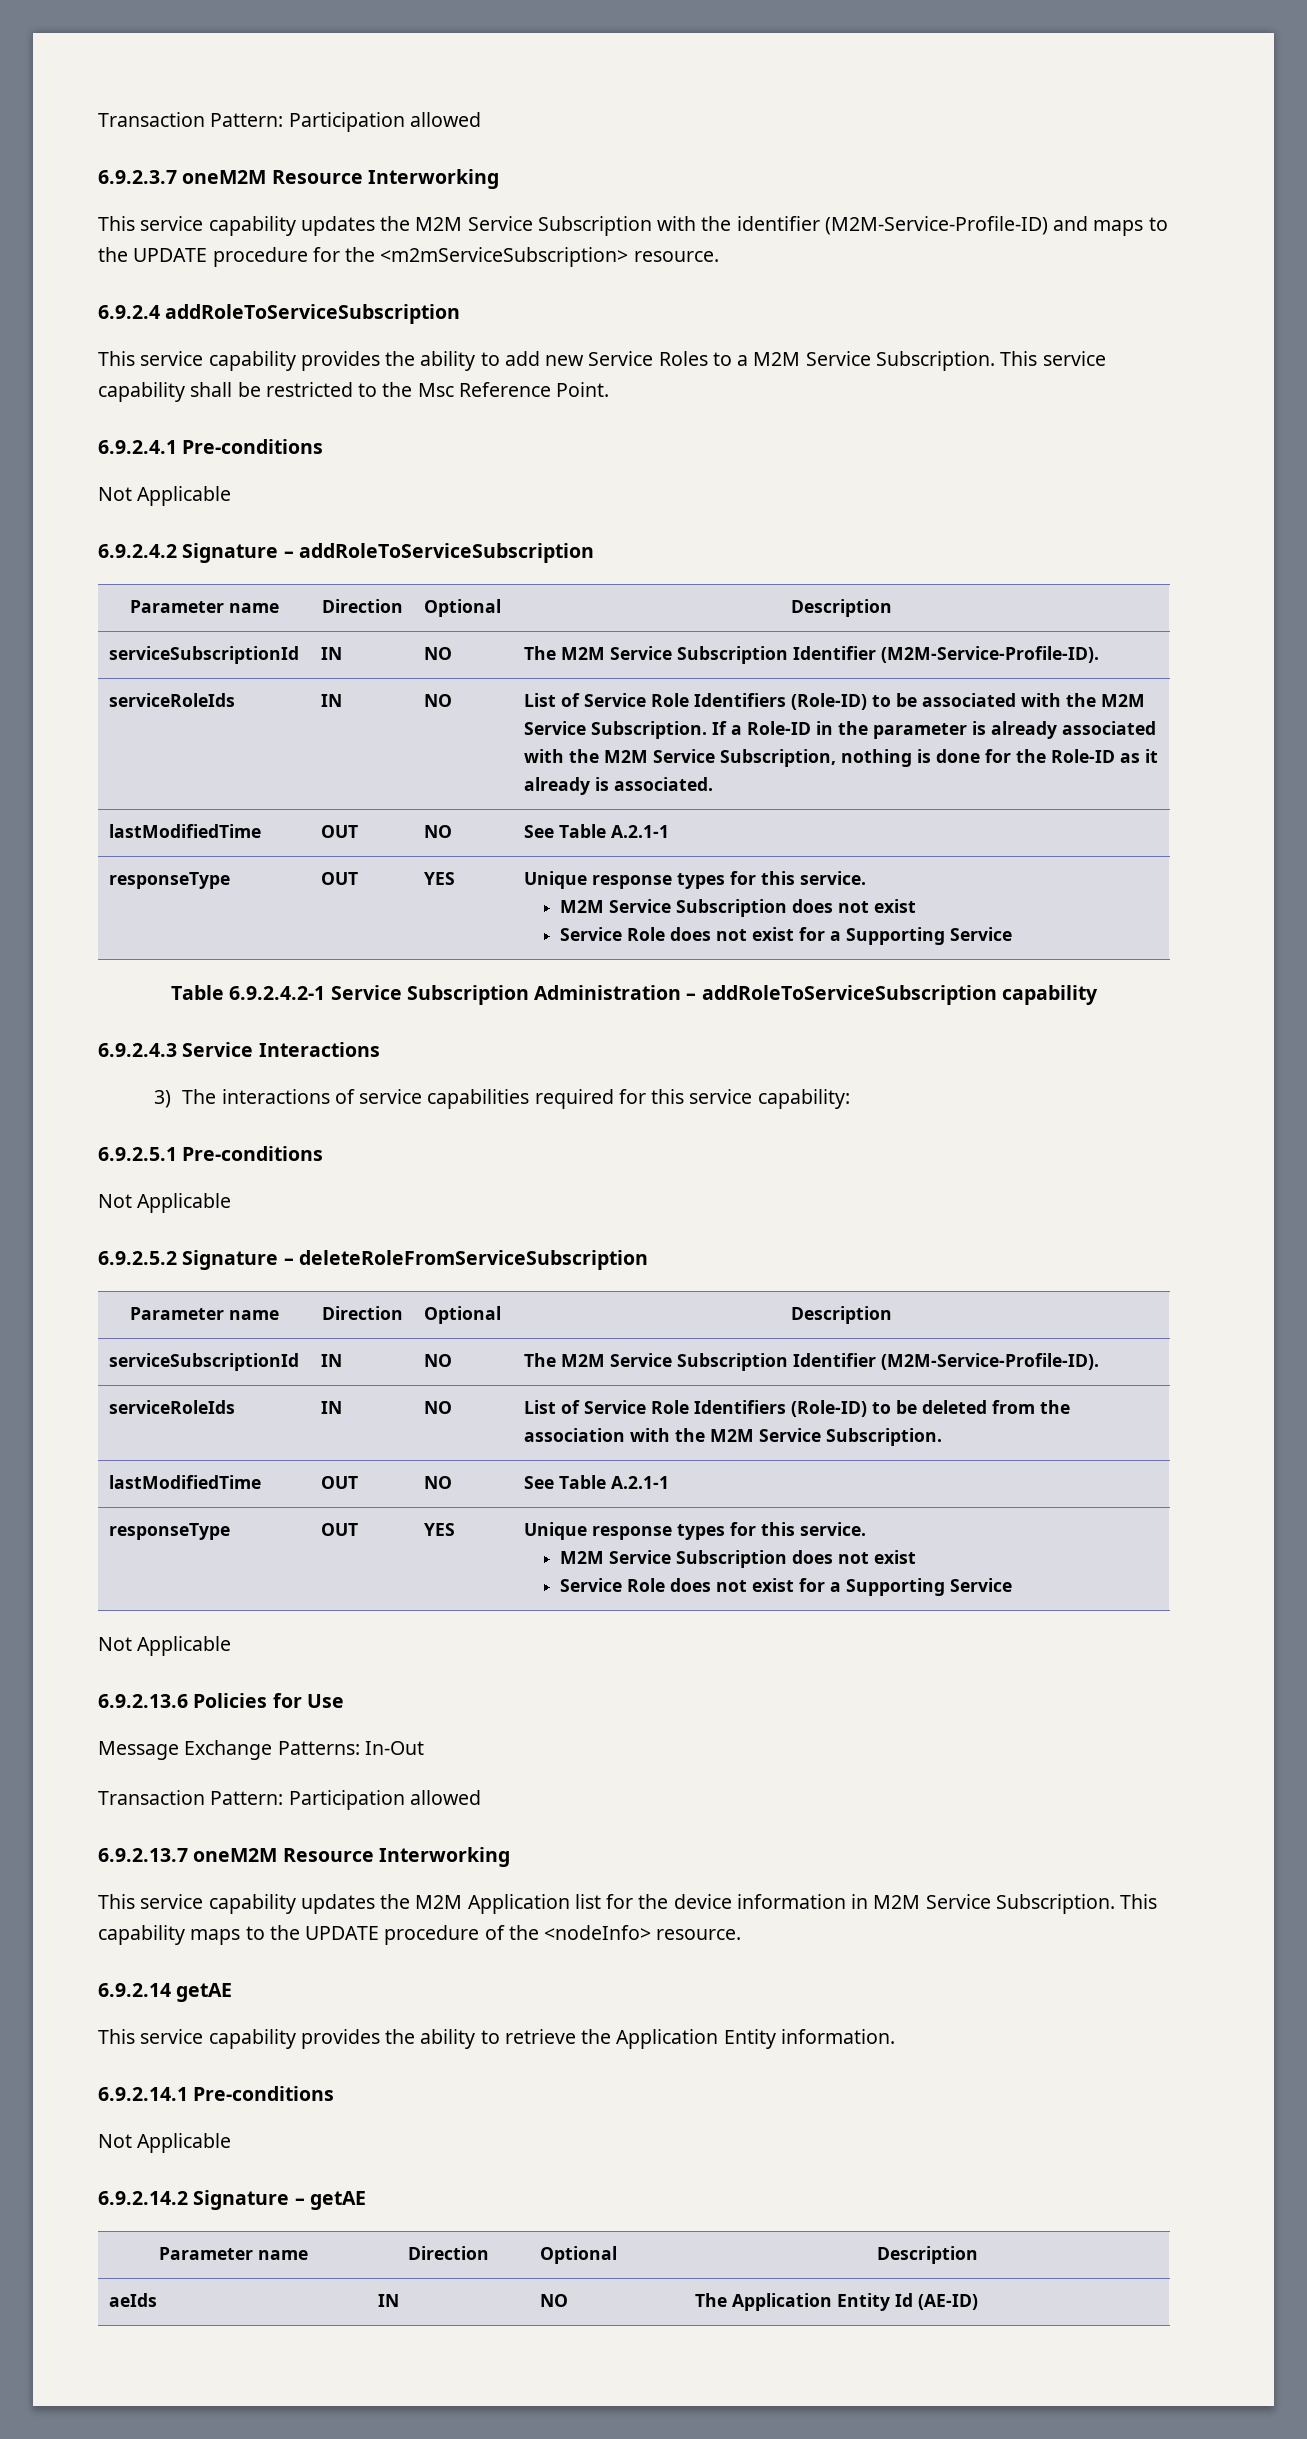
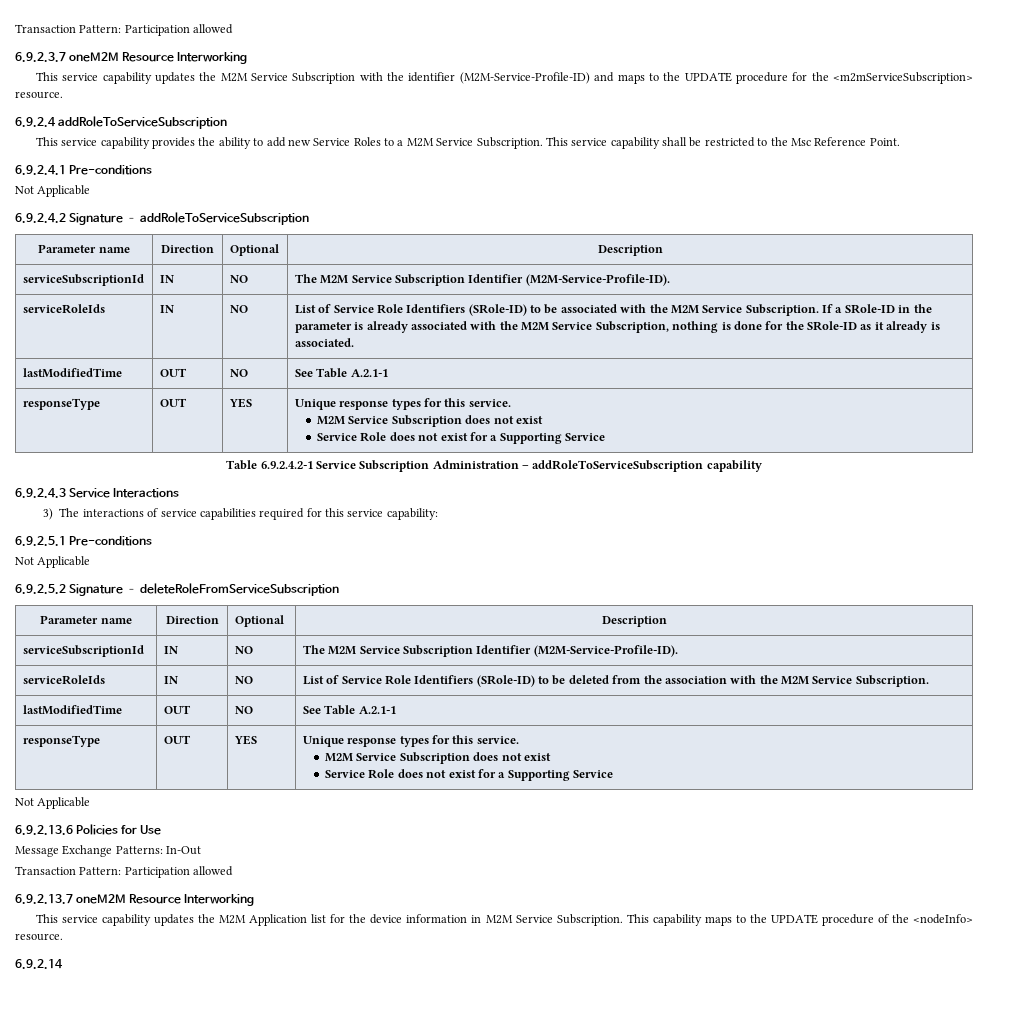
[790,693,867,710] (Role-ID) -> [468,304,527,316] (SRole-ID)
[746,721,811,735] Role-ID -> [844,304,895,314] SRole-ID
[1050,749,1115,763] Role-ID -> [807,321,858,331] SRole-ID
[790,1400,867,1417] (Role-ID) -> [476,675,535,687] (SRole-ID)
[176,1983,233,2002] [98,2029,895,2049] [98,2086,335,2101] [98,2133,232,2153] [98,2190,366,2210] [158,2247,308,2260] [408,2246,489,2260] [539,2246,617,2264] [876,2246,978,2264] [108,2293,157,2307] [377,2294,399,2307] [539,2294,568,2307] [694,2293,978,2311] getAE // This service capability provides the ability to retrieve the Application Entity information. // 6.9.2.14.1 Pre-conditions // Not Applicable // 6.9.2.14.2 Signature – getAE // Parameter name | Direction | Optional | Description // aeIds | IN | NO | The Application Entity Id (AE-ID) -> (63, 964) none

